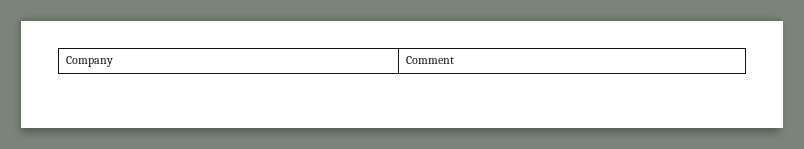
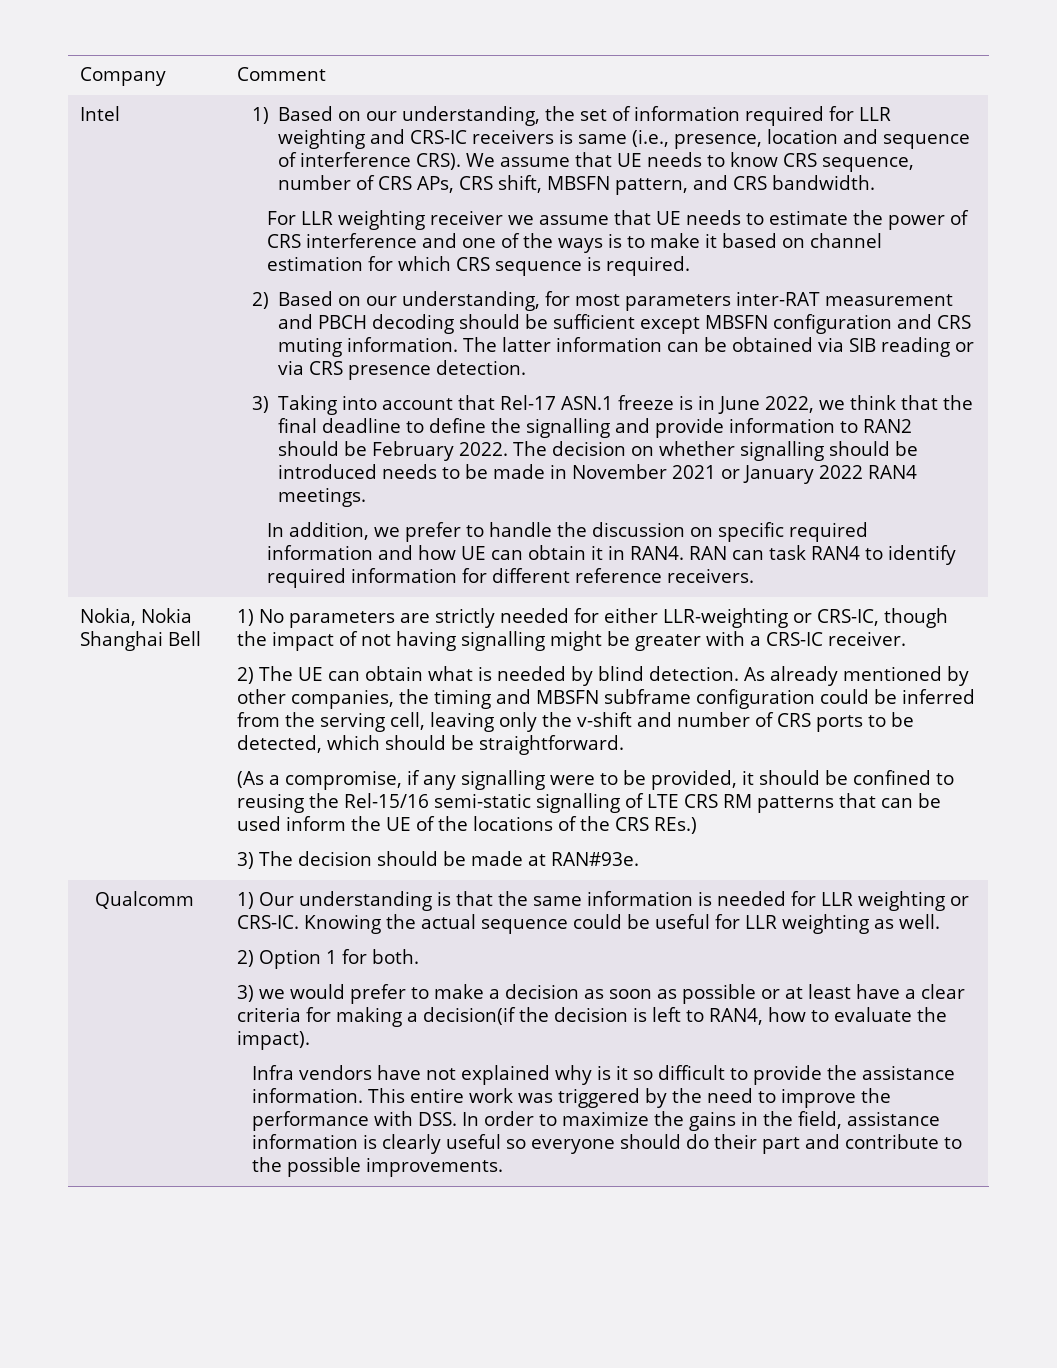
(454, 60) none -> [79,106,120,121] [251,106,892,126] [278,129,971,149] [278,152,915,172] [278,175,876,195] [267,210,970,230] [267,233,883,253] [267,256,691,276] [251,291,954,311] [278,314,972,334] [278,337,975,357] [278,360,527,380] [251,395,974,415] [278,418,913,438] [278,441,919,461] [278,464,918,484] [278,487,367,507] [267,522,869,542] [267,545,957,565] [267,568,755,588] [79,608,192,626] [79,631,201,651] [236,608,948,628] [236,631,906,651] [236,666,969,686] [236,689,975,709] [236,712,914,732] [236,735,624,755] [236,770,954,790] [236,793,941,813] [236,816,697,834] [236,851,639,869] [94,891,194,909] [236,891,969,911] [236,914,940,934] [236,949,419,969] [236,984,965,1004] [236,1007,947,1027] [236,1030,310,1050] [251,1065,955,1085] [251,1088,891,1108] [251,1111,940,1131] [251,1134,962,1154] [251,1157,503,1177] // Intel | 1) Based on our understanding, the set of information required for LLR weighting and CRS-IC receivers is same (i.e., presence, location and sequence of interference CRS). We assume that UE needs to know CRS sequence, number of CRS APs, CRS shift, MBSFN pattern, and CRS bandwidth. // For LLR weighting receiver we assume that UE needs to estimate the power of CRS interference and one of the ways is to make it based on channel estimation for which CRS sequence is required. // 2) Based on our understanding, for most parameters inter-RAT measurement and PBCH decoding should be sufficient except MBSFN configuration and CRS muting information. The latter information can be obtained via SIB reading or via CRS presence detection. // 3) Taking into account that Rel-17 ASN.1 freeze is in June 2022, we think that the final deadline to define the signalling and provide information to RAN2 should be February 2022. The decision on whether signalling should be introduced needs to be made in November 2021 or January 2022 RAN4 meetings. // In addition, we prefer to handle the discussion on specific required information and how UE can obtain it in RAN4. RAN can task RAN4 to identify required information for different reference receivers. // Nokia, Nokia Shanghai Bell | 1) No parameters are strictly needed for either LLR-weighting or CRS-IC, though the impact of not having signalling might be greater with a CRS-IC receiver. // 2) The UE can obtain what is needed by blind detection. As already mentioned by other companies, the timing and MBSFN subframe configuration could be inferred from the serving cell, leaving only the v-shift and number of CRS ports to be detected, which should be straightforward. // (As a compromise, if any signalling were to be provided, it should be confined to reusing the Rel-15/16 semi-static signalling of LTE CRS RM patterns that can be used inform the UE of the locations of the CRS REs.) // 3) The decision should be made at RAN#93e. // Qualcomm | 1) Our understanding is that the same information is needed for LLR weighting or CRS-IC. Knowing the actual sequence could be useful for LLR weighting as well. // 2) Option 1 for both. // 3) we would prefer to make a decision as soon as possible or at least have a clear criteria for making a decision(if the decision is left to RAN4, how to evaluate the impact). // Infra vendors have not explained why is it so difficult to provide the assistance information. This entire work was triggered by the need to improve the performance with DSS. In order to maximize the gains in the field, assistance information is clearly useful so everyone should do their part and contribute to the possible improvements.

